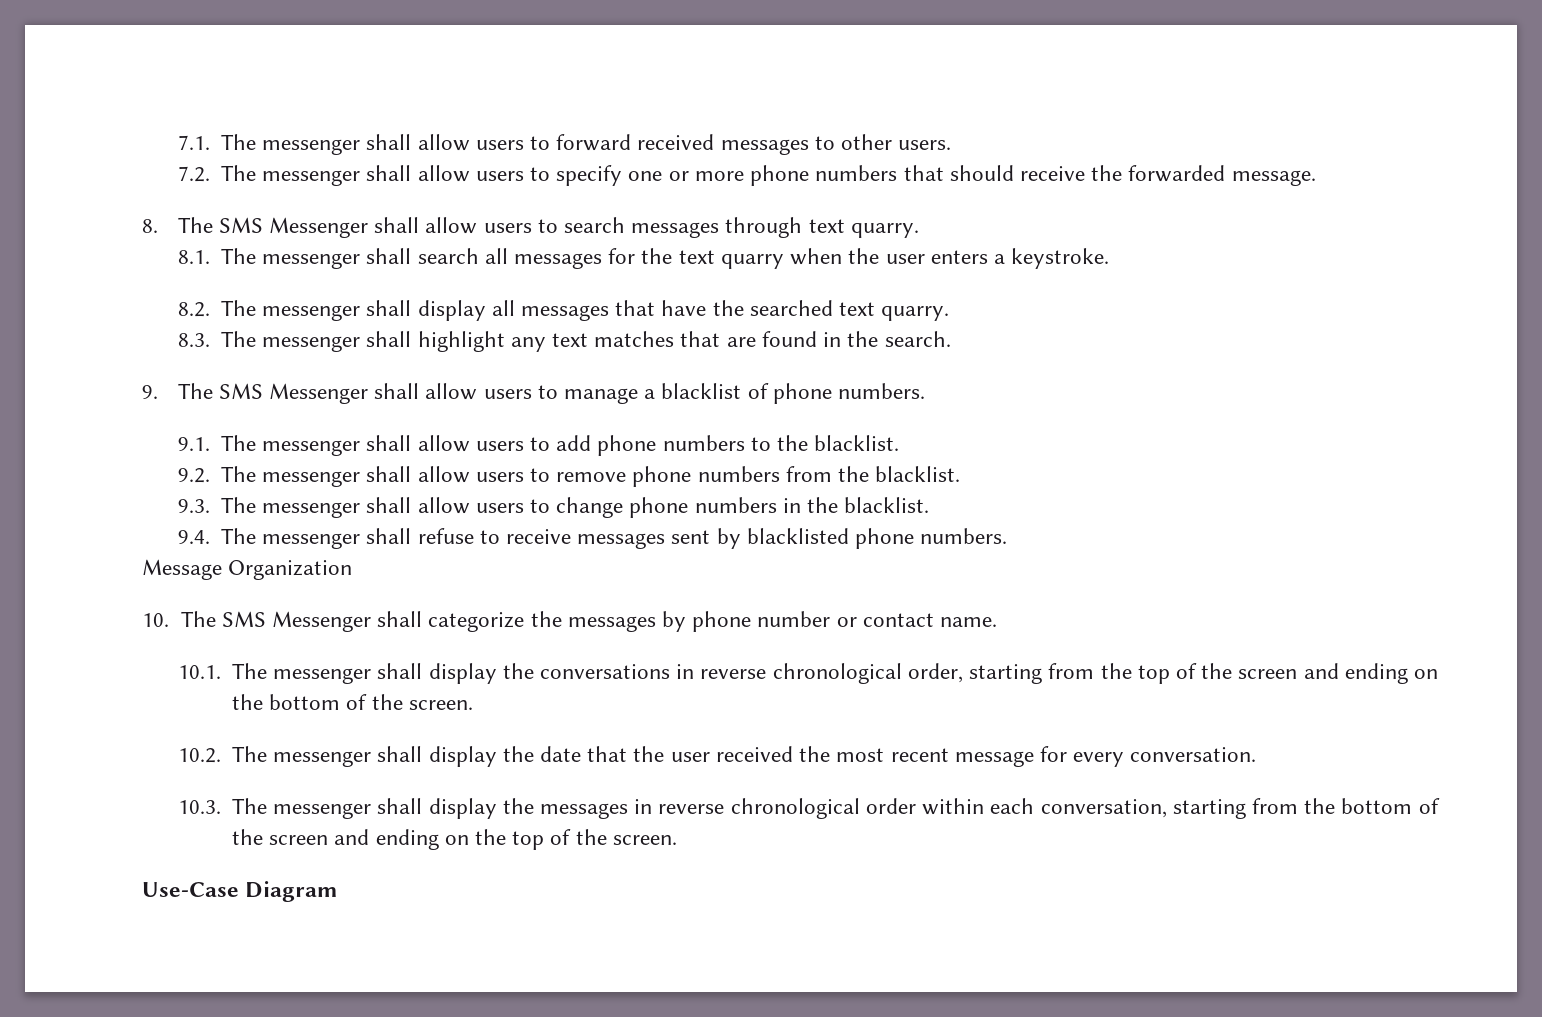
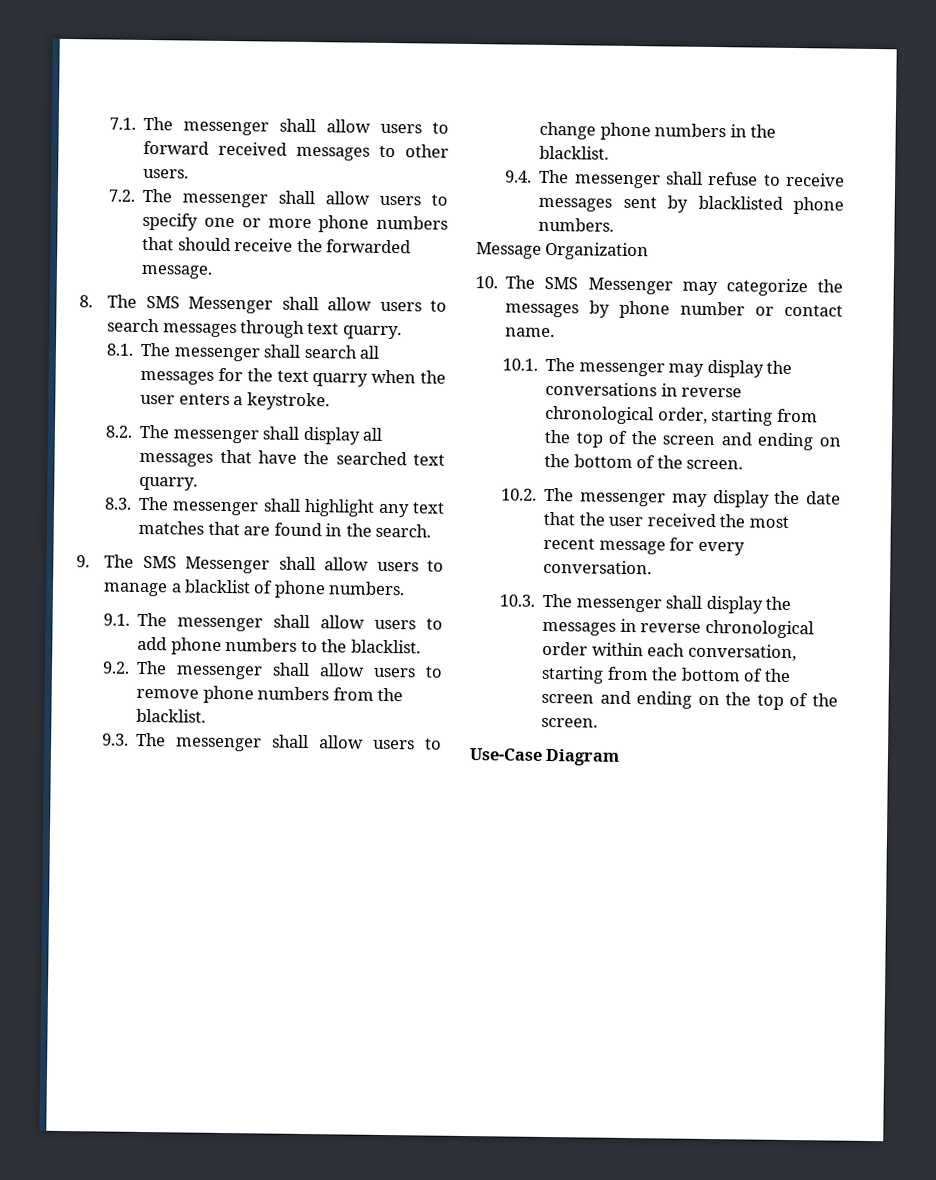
[377,611,423,627] shall -> [681,281,718,296] may
[377,663,423,679] shall -> [668,363,705,377] may
[377,746,423,762] shall -> [671,493,708,507] may

